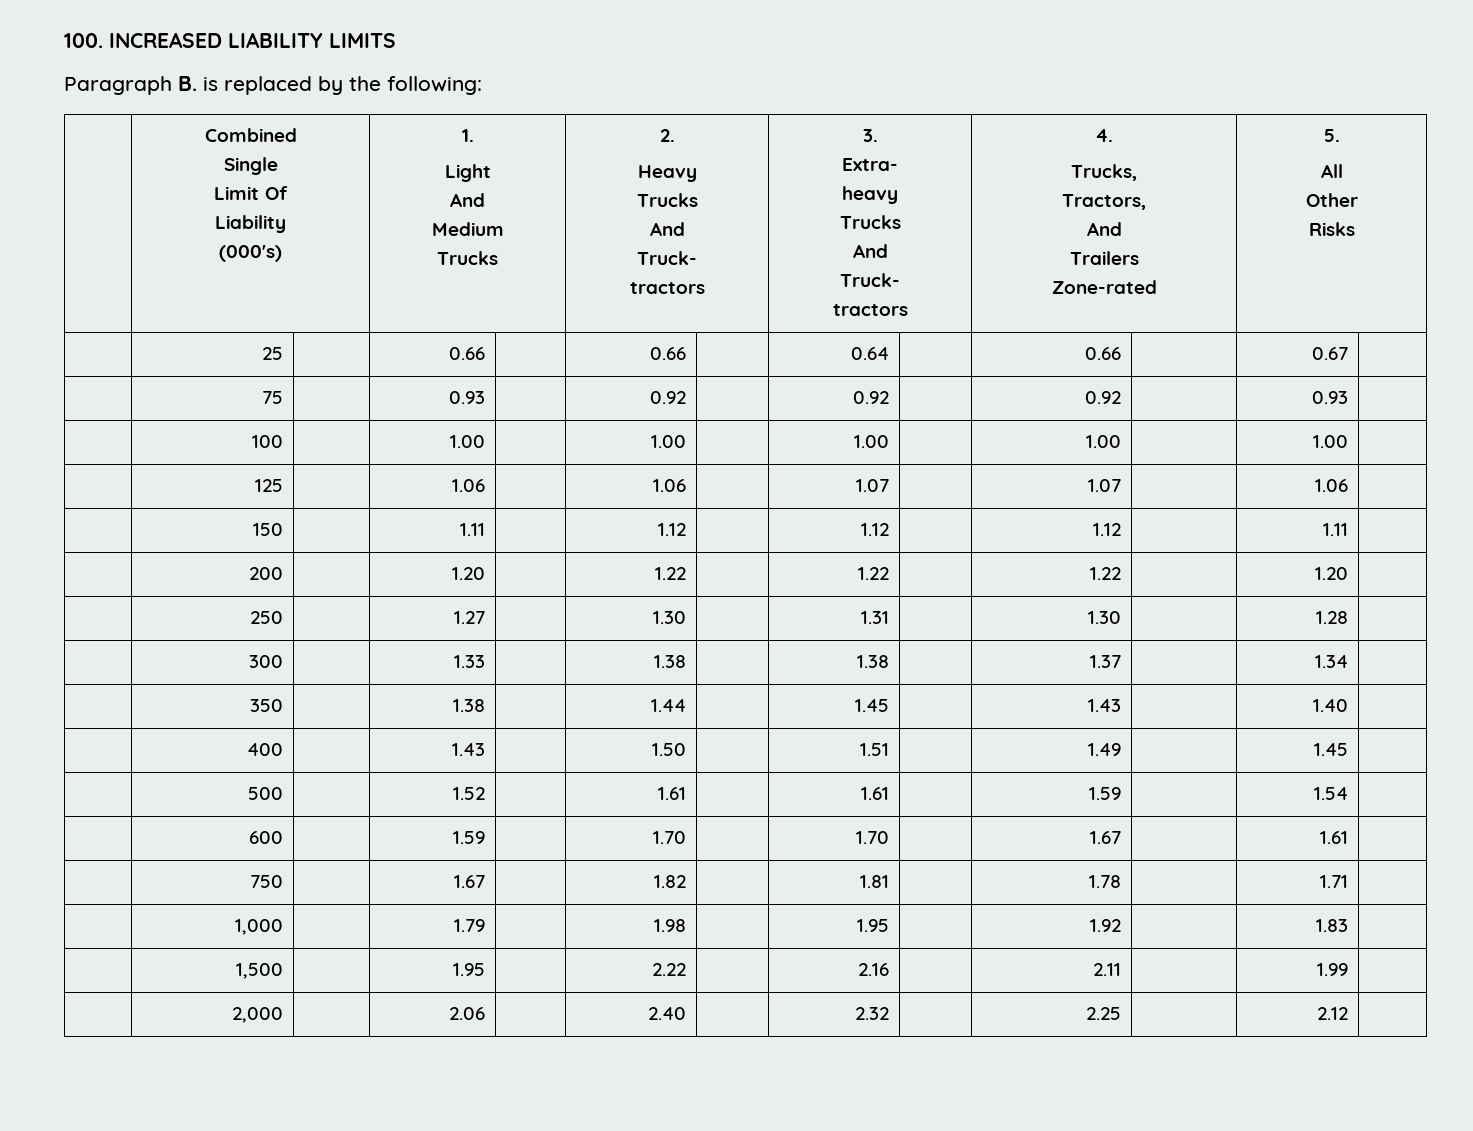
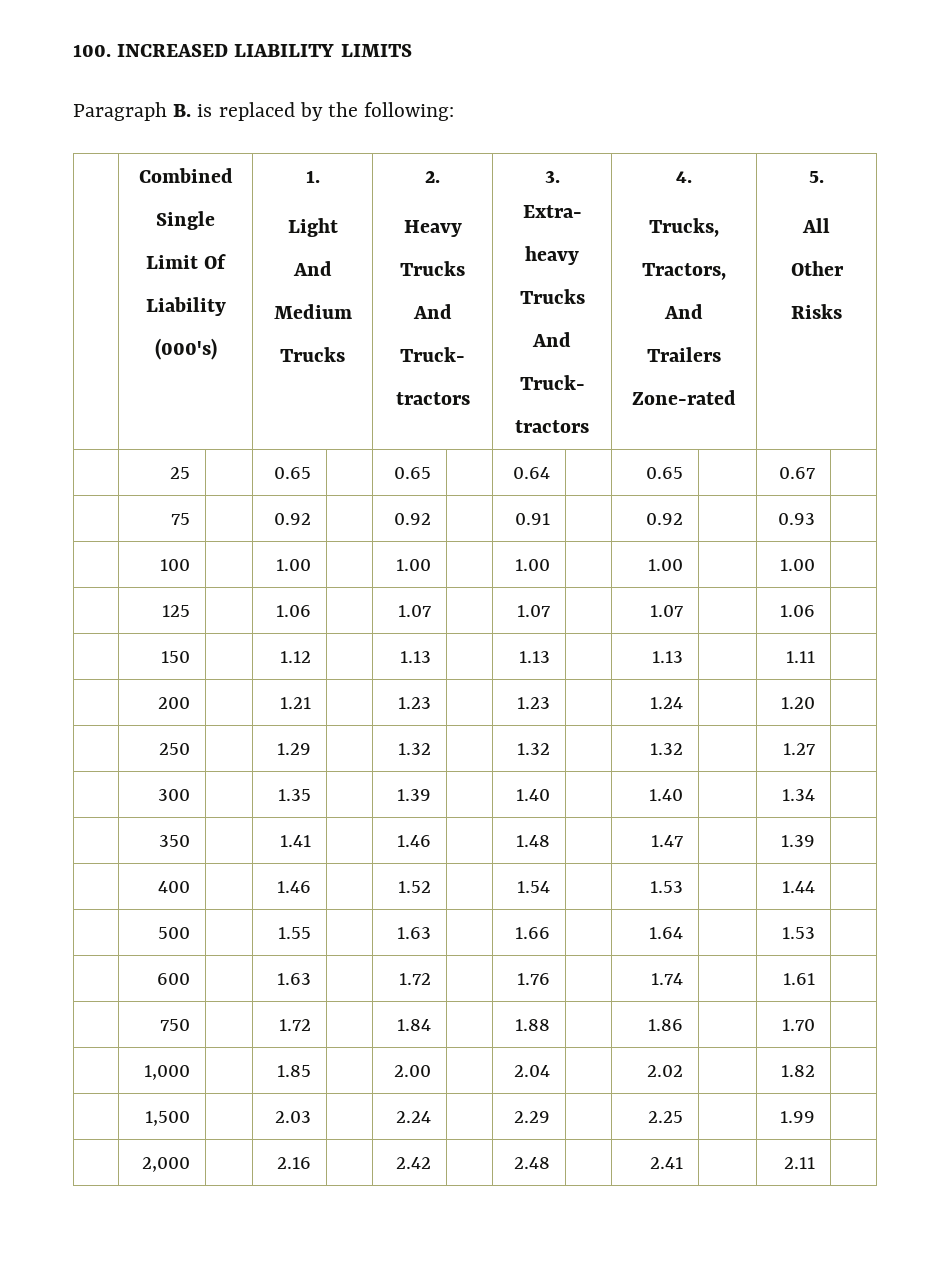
[448,347,485,360] [649,347,686,360] 0.66 | | 0.66 -> [274,467,312,479] [394,467,432,479] 0.65 | | 0.65
[1084,347,1121,360] 0.66 -> [646,467,684,479] 0.65
[448,391,485,404] [649,391,686,404] [852,391,889,404] 0.93 | | 0.92 | | 0.92 -> [274,513,312,525] [394,513,432,525] [515,513,551,525] 0.92 | | 0.92 | | 0.91
[652,479,686,492] 1.06 -> [398,605,432,617] 1.07
[459,523,485,536] [657,523,686,536] [860,523,889,536] [1092,523,1121,536] | 1.11 | | 1.12 | | 1.12 | | 1.12 -> [280,651,312,663] [400,651,432,663] [519,651,551,663] [652,651,684,663] | 1.12 | | 1.13 | | 1.13 | | 1.13
[451,567,485,580] [654,567,686,580] [857,567,889,580] [1089,567,1121,580] [1314,567,1348,580] [249,611,283,624] [453,611,485,624] [652,611,686,624] [860,611,889,624] [1087,611,1121,624] [1315,611,1348,624] [248,655,283,668] [453,655,485,668] [653,655,686,668] [856,655,889,668] [1089,655,1121,668] [1314,655,1348,668] [249,699,283,712] [452,699,485,712] [650,699,686,712] [854,699,889,712] [1087,699,1121,712] [1312,699,1348,712] [246,743,283,756] [451,743,485,756] [651,743,686,756] [859,743,889,756] [1087,743,1121,756] [1313,743,1348,756] [247,787,283,800] [452,787,485,800] [657,787,686,800] [860,787,889,800] [1088,787,1121,800] [1313,787,1348,800] [248,831,283,844] [452,831,485,844] [652,831,686,844] [855,831,889,844] [1089,831,1121,844] [1319,831,1348,844] [249,875,283,888] [453,875,485,888] [653,875,686,888] [859,875,889,888] [1088,875,1121,888] [1319,875,1348,888] [234,919,283,935] [453,919,485,932] [653,919,686,932] [856,919,889,932] [1089,919,1121,932] [1315,919,1348,932] [235,963,283,979] [452,963,485,976] [651,963,686,976] [857,963,889,976] [1092,963,1121,976] [1316,963,1348,976] [231,1007,283,1023] [448,1007,485,1020] [647,1007,686,1020] [854,1007,889,1020] [1085,1007,1121,1020] [1316,1007,1348,1020] 1.20 | | 1.22 | | 1.22 | | 1.22 | | 1.20 | // | 250 | | 1.27 | | 1.30 | | 1.31 | | 1.30 | | 1.28 | // | 300 | | 1.33 | | 1.38 | | 1.38 | | 1.37 | | 1.34 | // | 350 | | 1.38 | | 1.44 | | 1.45 | | 1.43 | | 1.40 | // | 400 | | 1.43 | | 1.50 | | 1.51 | | 1.49 | | 1.45 | // | 500 | | 1.52 | | 1.61 | | 1.61 | | 1.59 | | 1.54 | // | 600 | | 1.59 | | 1.70 | | 1.70 | | 1.67 | | 1.61 | // | 750 | | 1.67 | | 1.82 | | 1.81 | | 1.78 | | 1.71 | // | 1,000 | | 1.79 | | 1.98 | | 1.95 | | 1.92 | | 1.83 | // | 1,500 | | 1.95 | | 2.22 | | 2.16 | | 2.11 | | 1.99 | // | 2,000 | | 2.06 | | 2.40 | | 2.32 | | 2.25 | | 2.12 -> [280,697,312,709] [398,697,432,709] [517,697,551,709] [650,697,684,709] [781,697,816,709] [159,743,191,755] [277,743,312,755] [398,743,432,755] [517,743,551,755] [650,743,684,755] [783,743,816,755] [158,789,191,801] [278,789,312,801] [397,789,432,801] [516,789,551,801] [649,789,684,801] [782,789,816,801] [159,835,191,847] [280,835,312,847] [397,835,432,847] [516,835,551,847] [651,835,684,847] [781,835,816,847] [158,881,191,893] [277,881,312,893] [398,881,432,893] [517,881,551,893] [650,881,684,893] [782,881,816,893] [158,927,191,939] [278,927,312,939] [397,927,432,939] [515,927,551,939] [649,927,684,939] [782,927,816,939] [157,973,191,985] [277,973,312,985] [399,973,432,985] [517,973,551,985] [651,973,684,985] [783,973,816,985] [160,1019,191,1031] [279,1019,312,1031] [397,1019,432,1031] [515,1019,551,1031] [648,1019,684,1031] [782,1019,816,1031] [144,1065,191,1080] [277,1065,312,1077] [394,1065,432,1077] [514,1065,551,1077] [647,1065,684,1077] [781,1065,816,1077] [145,1111,191,1126] [275,1111,312,1123] [396,1111,432,1123] [514,1111,551,1123] [648,1111,684,1123] [780,1111,816,1123] [142,1157,191,1172] [277,1157,312,1169] [396,1157,432,1169] [514,1157,551,1169] [650,1157,684,1169] [784,1157,816,1169] 1.21 | | 1.23 | | 1.23 | | 1.24 | | 1.20 | // | 250 | | 1.29 | | 1.32 | | 1.32 | | 1.32 | | 1.27 | // | 300 | | 1.35 | | 1.39 | | 1.40 | | 1.40 | | 1.34 | // | 350 | | 1.41 | | 1.46 | | 1.48 | | 1.47 | | 1.39 | // | 400 | | 1.46 | | 1.52 | | 1.54 | | 1.53 | | 1.44 | // | 500 | | 1.55 | | 1.63 | | 1.66 | | 1.64 | | 1.53 | // | 600 | | 1.63 | | 1.72 | | 1.76 | | 1.74 | | 1.61 | // | 750 | | 1.72 | | 1.84 | | 1.88 | | 1.86 | | 1.70 | // | 1,000 | | 1.85 | | 2.00 | | 2.04 | | 2.02 | | 1.82 | // | 1,500 | | 2.03 | | 2.24 | | 2.29 | | 2.25 | | 1.99 | // | 2,000 | | 2.16 | | 2.42 | | 2.48 | | 2.41 | | 2.11

